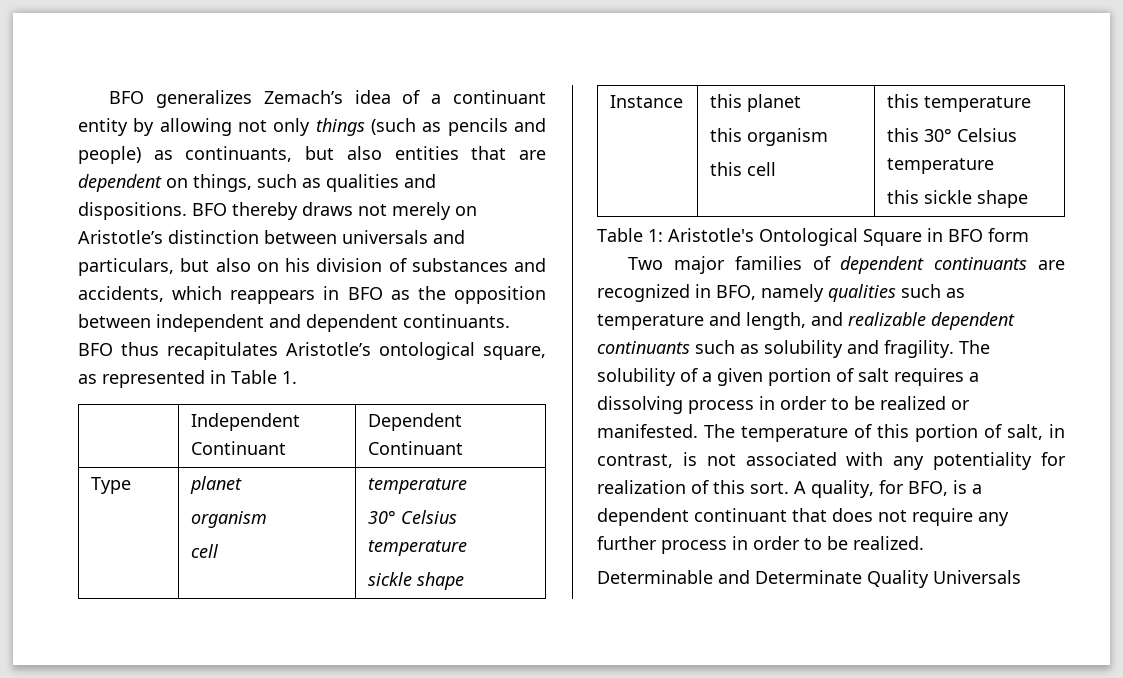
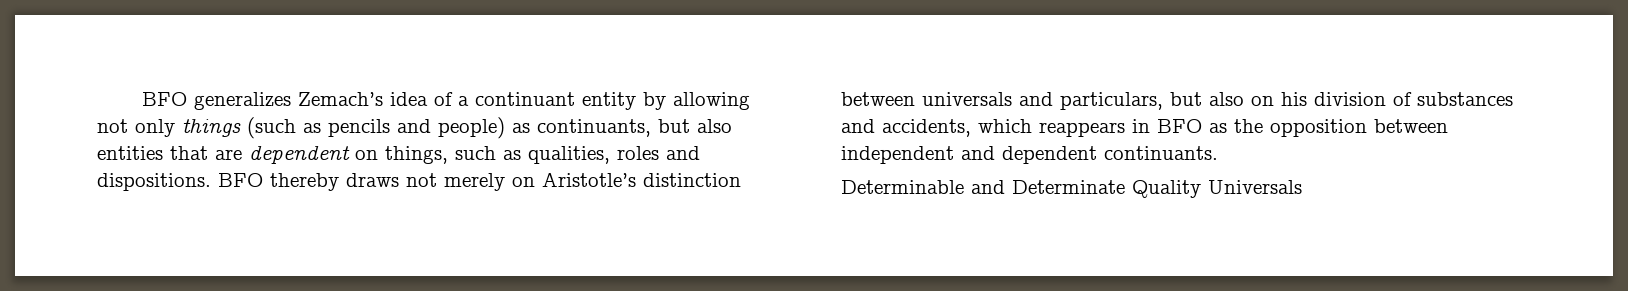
[326,174,399,192] qualities -> [528,146,659,164] qualities, roles
[78,342,546,360] [78,370,297,388] [191,413,301,431] [191,441,287,455] [368,413,463,431] [368,441,464,455] [91,477,132,494] [190,476,243,494] [191,511,268,528] [191,544,219,558] [368,478,468,494] [368,510,458,524] [368,540,468,556] [368,572,465,590] [610,95,684,108] [710,94,802,112] [710,128,829,146] [710,162,777,176] [887,94,1032,112] [887,128,1018,142] [887,158,995,174] [887,190,1029,208] [597,228,1029,246] [628,256,1065,274] [597,284,965,302] [597,312,1015,330] [597,340,990,358] [597,368,979,386] [597,396,970,414] [597,424,1065,442] [597,452,1066,470] [597,480,982,498] [597,508,1009,526] [597,536,924,554] BFO thus recapitulates Aristotle’s ontological square, as represented in Table 1. // | Independent Continuant | Dependent Continuant // Type | planet // organism // cell | temperature // 30° Celsius temperature // sickle shape // Instance | this planet // this organism // this cell | this temperature // this 30° Celsius temperature // this sickle shape // Table 1: Aristotle's Ontological Square in BFO form // Two major families of dependent continuants are recognized in BFO, namely qualities such as temperature and length, and realizable dependent continuants such as solubility and fragility. The solubility of a given portion of salt requires a dissolving process in order to be realized or manifested. The temperature of this portion of salt, in contrast, is not associated with any potentiality for realization of this sort. A quality, for BFO, is a dependent continuant that does not require any further process in order to be realized. -> (1218, 153) none

